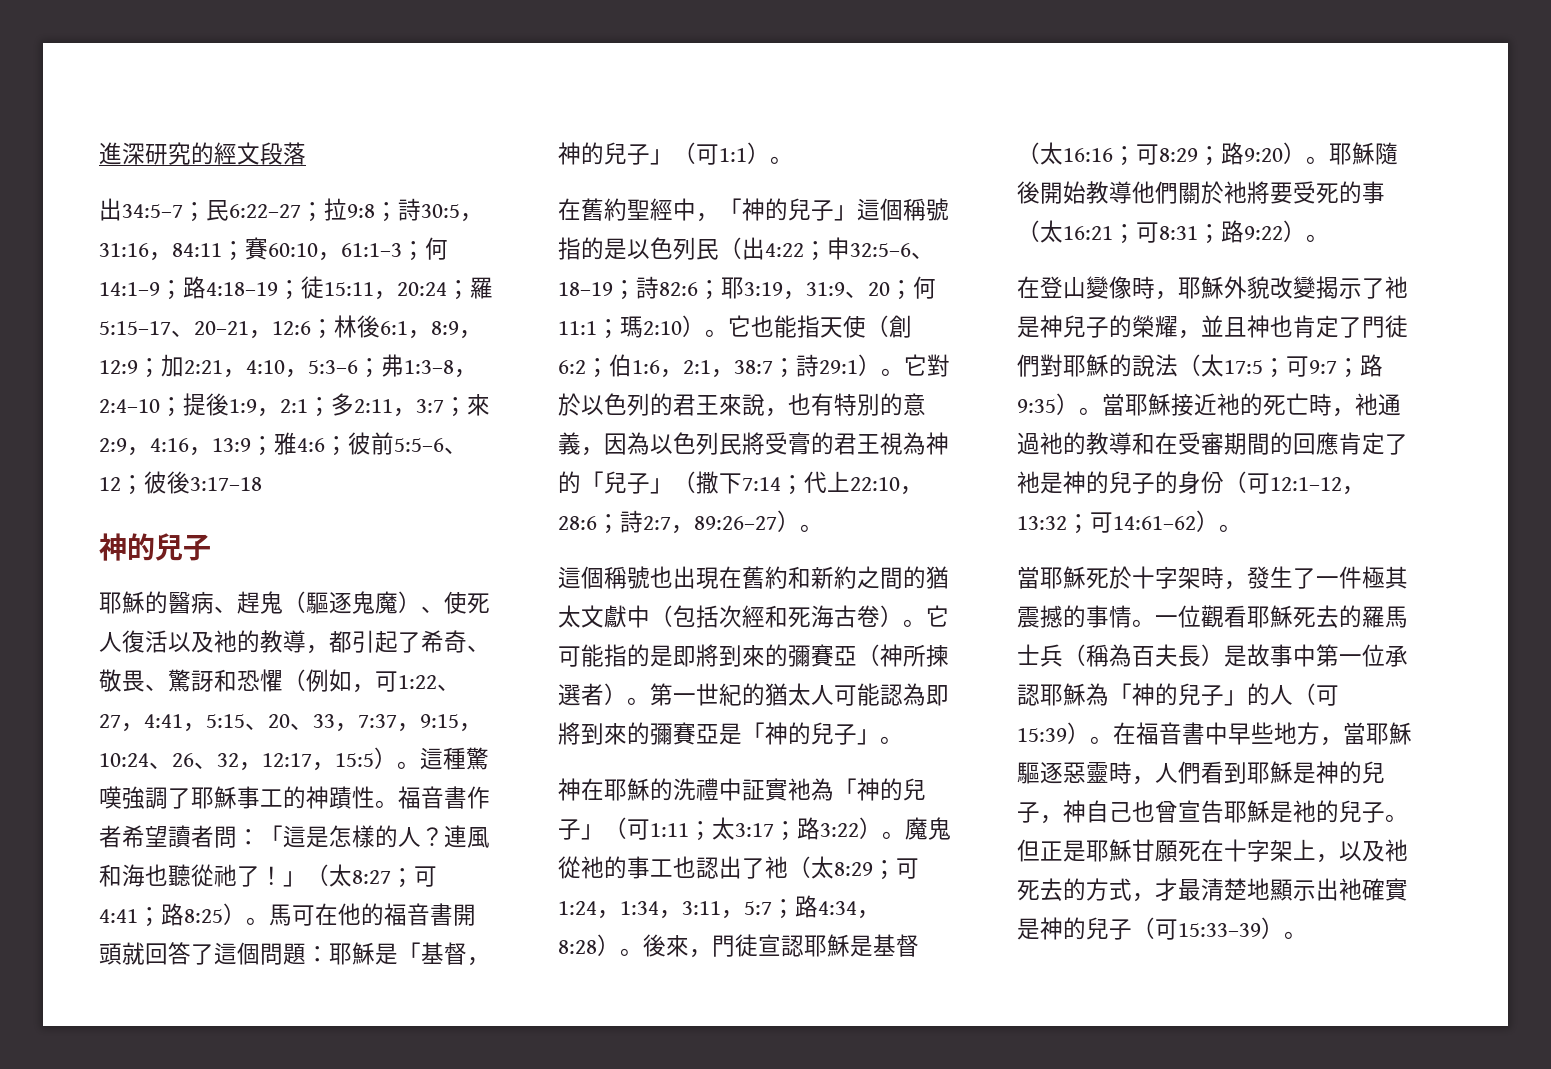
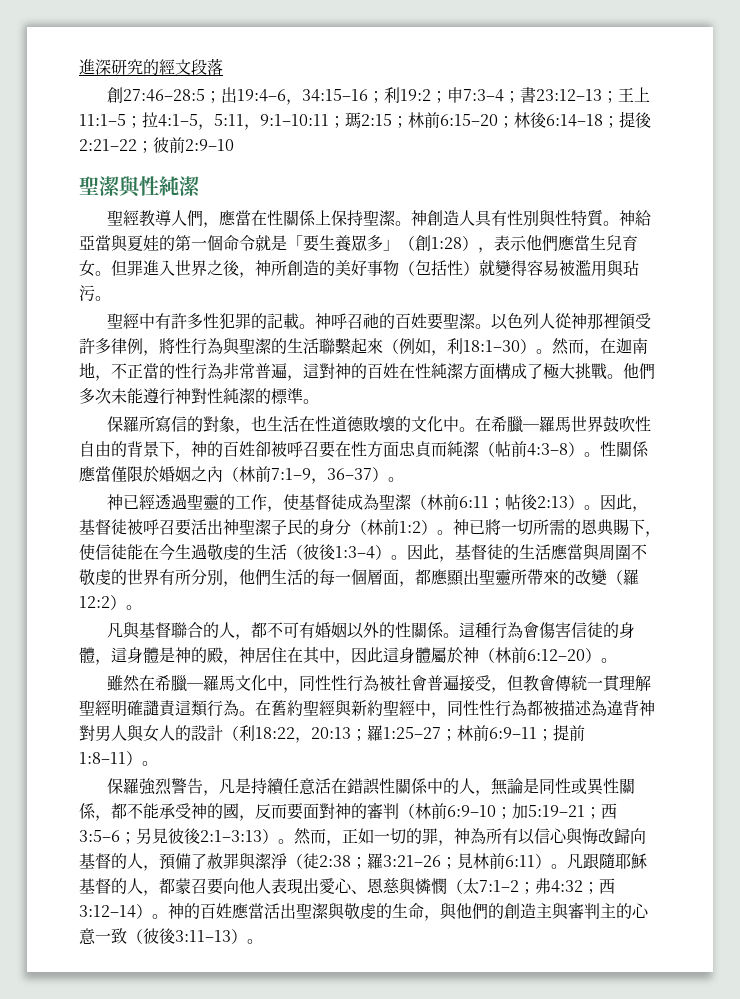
[99,198,483,222] [99,237,448,261] [99,276,493,300] [99,315,482,339] [99,354,477,378] [99,393,490,417] [99,432,467,456] [99,471,262,495] [99,533,211,561] [99,591,490,614] [99,630,490,654] [99,669,460,693] [99,714,482,732] [99,747,489,771] [99,786,490,809] [99,825,490,848] [99,864,437,888] [99,903,476,927] [99,942,490,966] [558,142,793,165] [558,198,949,222] [558,237,934,261] [558,276,936,300] [558,315,912,339] [558,354,950,378] [558,393,926,417] [558,432,949,456] [558,471,923,495] [558,510,823,534] [558,566,949,589] [558,605,949,628] [558,644,949,667] [558,683,949,706] [558,722,903,745] [558,778,926,801] [558,817,951,841] [558,856,919,880] [558,895,880,919] [558,934,919,958] [1017,142,1398,166] [1017,181,1385,204] [1017,220,1329,244] [1017,276,1408,300] [1017,315,1408,339] [1017,354,1383,378] [1017,393,1401,417] [1017,432,1408,455] [1017,471,1365,495] [1017,510,1242,534] [1017,566,1408,590] [1017,605,1408,628] [1017,644,1408,667] [1017,683,1339,706] [1017,722,1412,746] [1017,761,1385,785] [1017,800,1408,824] [1017,839,1408,863] [1017,878,1408,902] [1017,917,1261,940] 出34:5–7；民6:22–27；拉9:8；詩30:5，31:16，84:11；賽60:10，61:1–3；何14:1–9；路4:18–19；徒15:11，20:24；羅5:15–17、20–21，12:6；林後6:1，8:9，12:9；加2:21，4:10，5:3–6；弗1:3–8，2:4–10；提後1:9，2:1；多2:11，3:7；來2:9，4:16，13:9；雅4:6；彼前5:5–6、12；彼後3:17–18 // 神的兒子 // 耶穌的醫病、趕鬼（驅逐鬼魔）、使死人復活以及衪的教導，都引起了希奇、敬畏、驚訝和恐懼（例如，可1:22、27，4:41，5:15、20、33，7:37，9:15，10:24、26、32，12:17，15:5）。這種驚嘆強調了耶穌事工的神蹟性。福音書作者希望讀者問：「這是怎樣的人？連風和海也聽從祂了！」（太8:27；可4:41；路8:25）。馬可在他的福音書開頭就回答了這個問題：耶穌是「基督，神的兒子」（可1:1）。 // 在舊約聖經中，「神的兒子」這個稱號指的是以色列民（出4:22；申32:5–6、18–19；詩82:6；耶3:19，31:9、20；何11:1；瑪2:10）。它也能指天使（創6:2；伯1:6，2:1，38:7；詩29:1）。它對於以色列的君王來說，也有特別的意義，因為以色列民將受膏的君王視為神的「兒子」（撒下7:14；代上22:10，28:6；詩2:7，89:26–27）。 // 這個稱號也出現在舊約和新約之間的猶太文獻中（包括次經和死海古卷）。它可能指的是即將到來的彌賽亞（神所揀選者）。第一世紀的猶太人可能認為即將到來的彌賽亞是「神的兒子」。 // 神在耶穌的洗禮中証實衪為「神的兒子」（可1:11；太3:17；路3:22）。魔鬼從衪的事工也認出了衪（太8:29；可1:24，1:34，3:11，5:7；路4:34，8:28）。後來，門徒宣認耶穌是基督（太16:16；可8:29；路9:20）。耶穌隨後開始教導他們關於衪將要受死的事（太16:21；可8:31；路9:22）。 // 在登山變像時，耶穌外貌改變揭示了衪是神兒子的榮耀，並且神也肯定了門徒們對耶穌的說法（太17:5；可9:7；路9:35）。當耶穌接近衪的死亡時，衪通過衪的教導和在受審期間的回應肯定了衪是神的兒子的身份（可12:1–12，13:32；可14:61–62）。 // 當耶穌死於十字架時，發生了一件極其震撼的事情。一位觀看耶穌死去的羅馬士兵（稱為百夫長）是故事中第一位承認耶穌為「神的兒子」的人（可15:39）。在福音書中早些地方，當耶穌驅逐惡靈時，人們看到耶穌是神的兒子，神自己也曾宣告耶穌是衪的兒子。但正是耶穌甘願死在十字架上，以及衪死去的方式，才最清楚地顯示出衪確實是神的兒子（可15:33–39 -> [106,87,650,105] [79,111,652,130] [79,137,234,153] [79,176,200,198] [106,210,651,228] [79,235,638,253] [79,260,639,278] [79,285,111,301] [106,313,651,330] [79,338,648,356] [79,362,655,381] [79,388,319,405] [106,415,651,434] [79,441,649,459] [79,466,404,484] [106,494,648,512] [79,519,661,537] [79,543,647,562] [79,569,639,587] [79,595,142,610] [106,622,635,640] [79,647,617,665] [106,675,651,693] [79,700,655,718] [79,724,585,743] [79,751,158,766] [106,778,635,796] [79,802,617,821] [79,828,646,846] [79,853,647,871] [79,878,615,896] [79,902,649,921] [79,928,231,945] 創27:46–28:5；出19:4–6，34:15–16；利19:2；申7:3–4；書23:12–13；王上11:1–5；拉4:1–5，5:11，9:1–10:11；瑪2:15；林前6:15–20；林後6:14–18；提後2:21–22；彼前2:9–10 // 聖潔與性純潔 // 聖經教導人們，應當在性關係上保持聖潔。神創造人具有性別與性特質。神給亞當與夏娃的第一個命令就是「要生養眾多」（創1:28），表示他們應當生兒育女。但罪進入世界之後，神所創造的美好事物（包括性）就變得容易被濫用與玷污。 // 聖經中有許多性犯罪的記載。神呼召祂的百姓要聖潔。以色列人從神那裡領受許多律例，將性行為與聖潔的生活聯繫起來（例如，利18:1–30）。然而，在迦南地，不正當的性行為非常普遍，這對神的百姓在性純潔方面構成了極大挑戰。他們多次未能遵行神對性純潔的標準。 // 保羅所寫信的對象，也生活在性道德敗壞的文化中。在希臘─羅馬世界鼓吹性自由的背景下，神的百姓卻被呼召要在性方面忠貞而純潔（帖前4:3–8）。性關係應當僅限於婚姻之內（林前7:1–9，36–37）。 // 神已經透過聖靈的工作，使基督徒成為聖潔（林前6:11；帖後2:13）。因此，基督徒被呼召要活出神聖潔子民的身分（林前1:2）。神已將一切所需的恩典賜下，使信徒能在今生過敬虔的生活（彼後1:3–4）。因此，基督徒的生活應當與周圍不敬虔的世界有所分別，他們生活的每一個層面，都應顯出聖靈所帶來的改變（羅12:2）。 // 凡與基督聯合的人，都不可有婚姻以外的性關係。這種行為會傷害信徒的身體，這身體是神的殿，神居住在其中，因此這身體屬於神（林前6:12–20）。 // 雖然在希臘─羅馬文化中，同性性行為被社會普遍接受，但教會傳統一貫理解聖經明確譴責這類行為。在舊約聖經與新約聖經中，同性性行為都被描述為違背神對男人與女人的設計（利18:22，20:13；羅1:25–27；林前6:9–11；提前1:8–11）。 // 保羅強烈警告，凡是持續任意活在錯誤性關係中的人，無論是同性或異性關係，都不能承受神的國，反而要面對神的審判（林前6:9–10；加5:19–21；西3:5–6；另見彼後2:1–3:13）。然而，正如一切的罪，神為所有以信心與悔改歸向基督的人，預備了赦罪與潔淨（徒2:38；羅3:21–26；見林前6:11）。凡跟隨耶穌基督的人，都蒙召要向他人表現出愛心、恩慈與憐憫（太7:1–2；弗4:32；西3:12–14）。神的百姓應當活出聖潔與敬虔的生命，與他們的創造主與審判主的心意一致（彼後3:11–13

